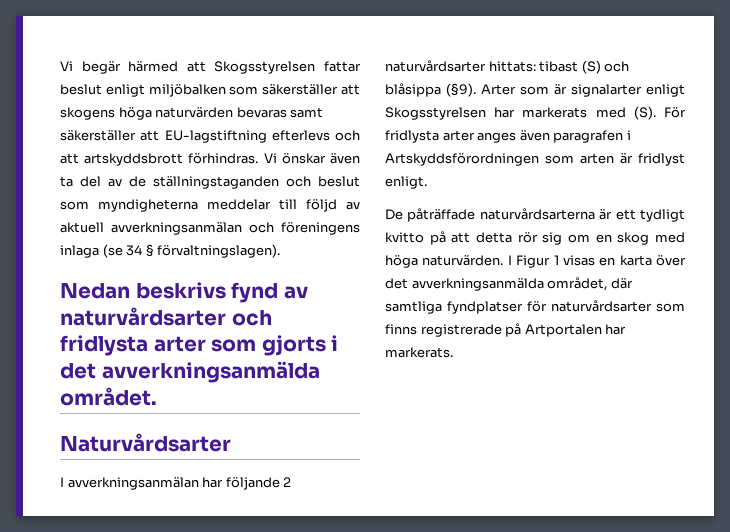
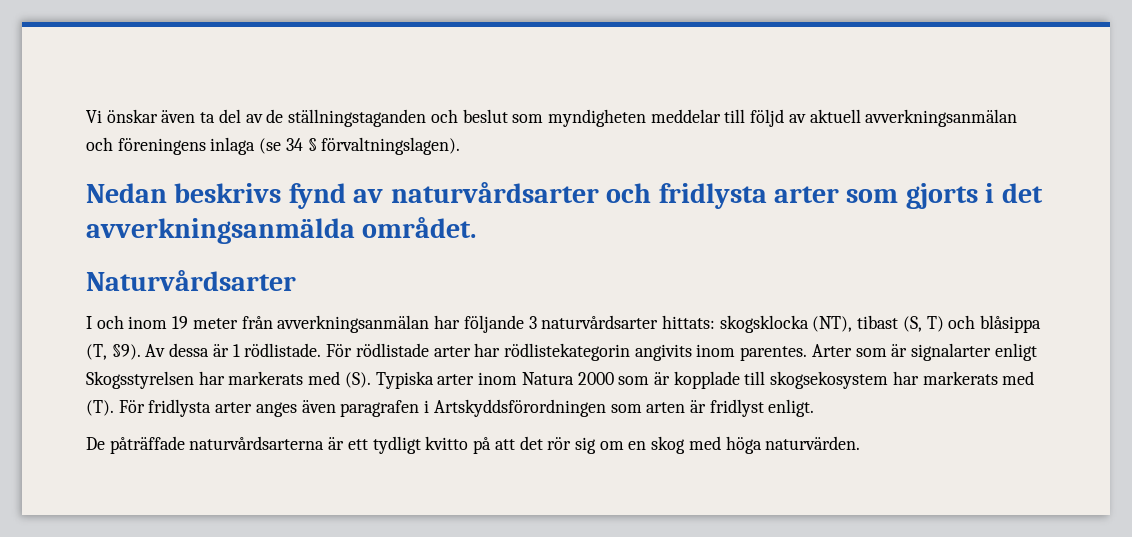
[60,61,361,74] [60,84,361,97] [60,107,324,120] [60,130,360,143] [60,153,277,166] Vi begär härmed att Skogsstyrelsen fattar beslut enligt miljöbalken som säkerställer att skogens höga naturvärden bevaras samt säkerställer att EU-lagstiftning efterlevs och att artskyddsbrott förhindras. Vi -> [86,110,102,123] Vi
[98,199,198,212] myndigheterna -> [547,109,646,127] myndigheten
(64, 482) none -> [96,315,273,329] och inom 19 meter från
[283,477,292,487] 2 -> [528,316,537,329] 3
[539,60,630,74] [385,83,476,97] tibast (S) och blåsippa (§9). -> [719,315,1042,333] [86,343,808,361] skogsklocka (NT), tibast (S, T) och blåsippa (T, §9). Av dessa är 1 rödlistade. För rödlistade arter har rödlistekategorin angivits inom parentes.
(656, 113) none -> [375,371,1035,389] [86,400,114,416] Typiska arter inom Natura 2000 som är kopplade till skogsekosystem har markerats med (T).
[476,232,512,243] detta -> [519,436,543,450] det
[507,255,686,268] [385,277,633,291] [385,300,685,314] [385,323,627,337] [385,347,453,358] I Figur 1 visas en karta över det avverkningsanmälda området, där samtliga fyndplatser för naturvårdsarter som finns registrerade på Artportalen har markerats. -> (861, 443) none

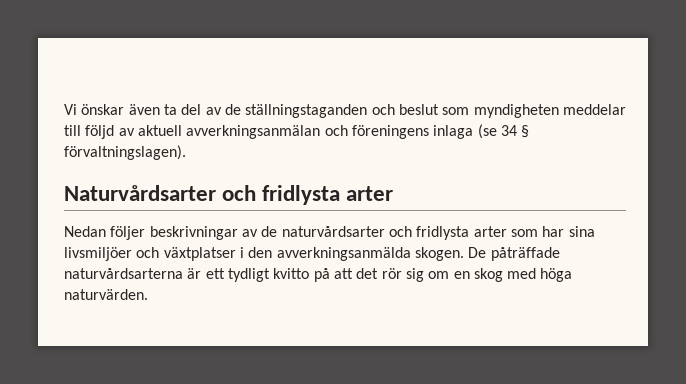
[86,183,384,209] Nedan beskrivs fynd av -> [64,185,394,205] [64,226,278,240] Naturvårdsarter och fridlysta arter // Nedan följer beskrivningar av de
[905,183,1043,209] [86,217,477,244] [86,270,296,291] [86,315,1042,333] [86,343,1037,361] [86,371,1035,389] [86,399,815,417] gjorts i det avverkningsanmälda området. // Naturvårdsarter // I och inom 19 meter från avverkningsanmälan har följande 3 naturvårdsarter hittats: skogsklocka (NT), tibast (S, T) och blåsippa (T, §9). Av dessa är 1 rödlistade. För rödlistade arter har rödlistekategorin angivits inom parentes. Arter som är signalarter enligt Skogsstyrelsen har markerats med (S). Typiska arter inom Natura 2000 som är kopplade till skogsekosystem har markerats med (T). För fridlysta arter anges även paragrafen i Artskyddsförordningen som arten är fridlyst enligt. // -> [542,226,595,237] [64,247,464,261] har sina livsmiljöer och växtplatser i den avverkningsanmälda skogen.

